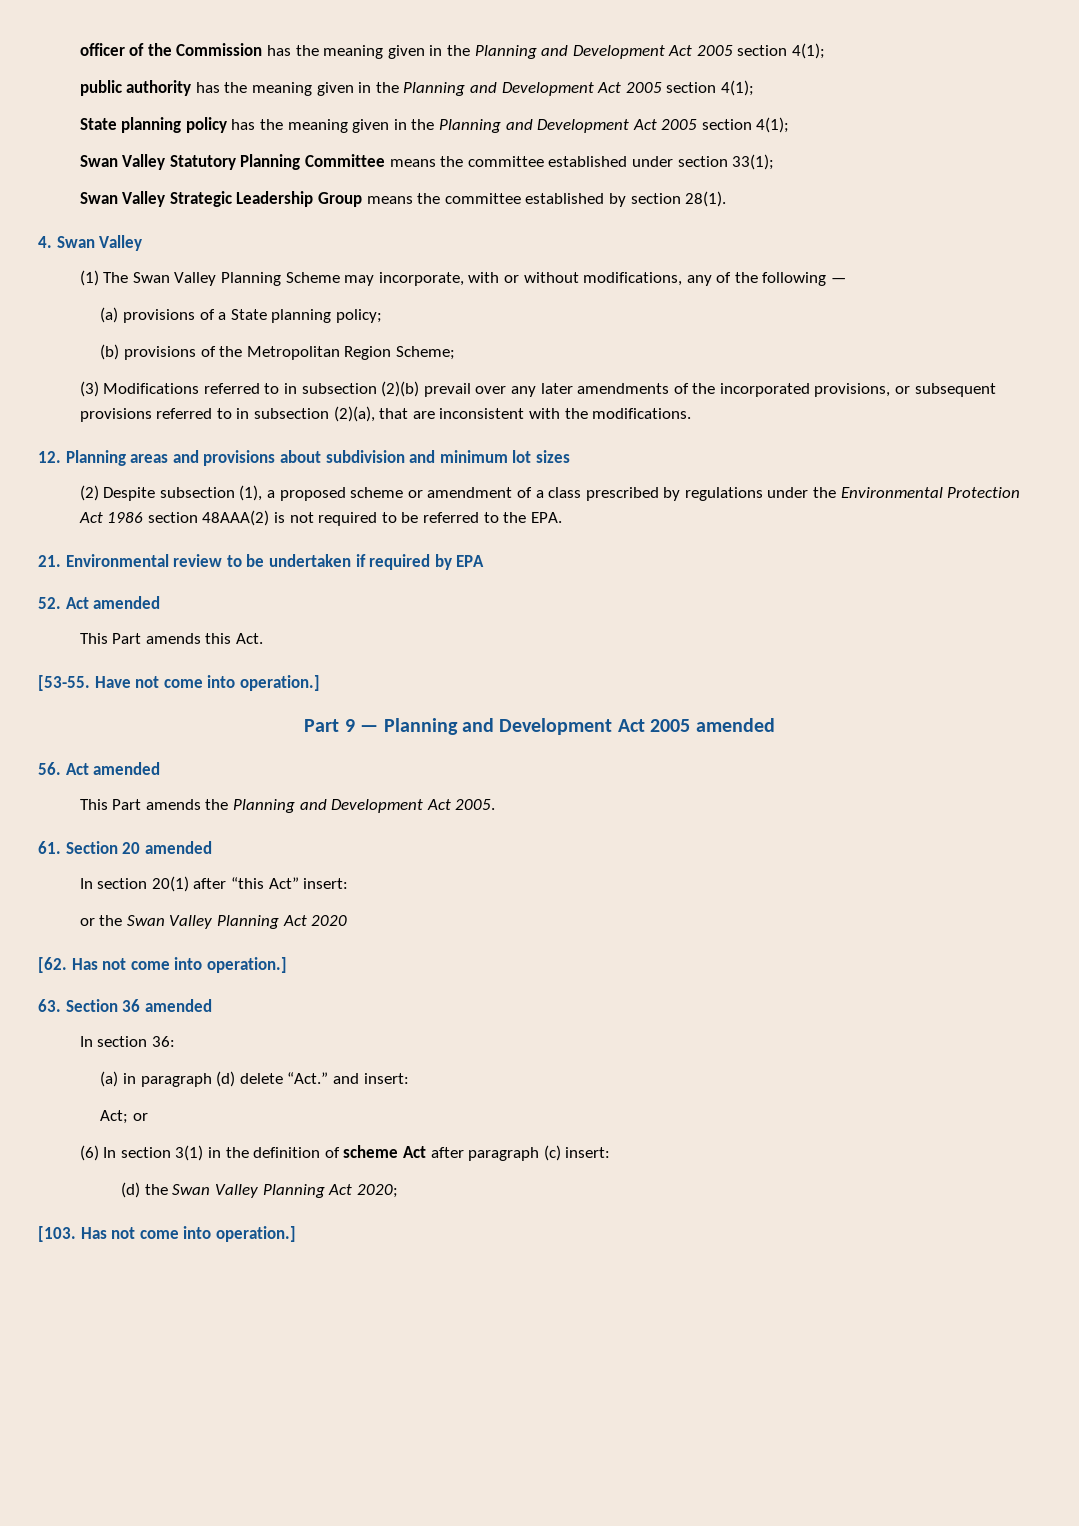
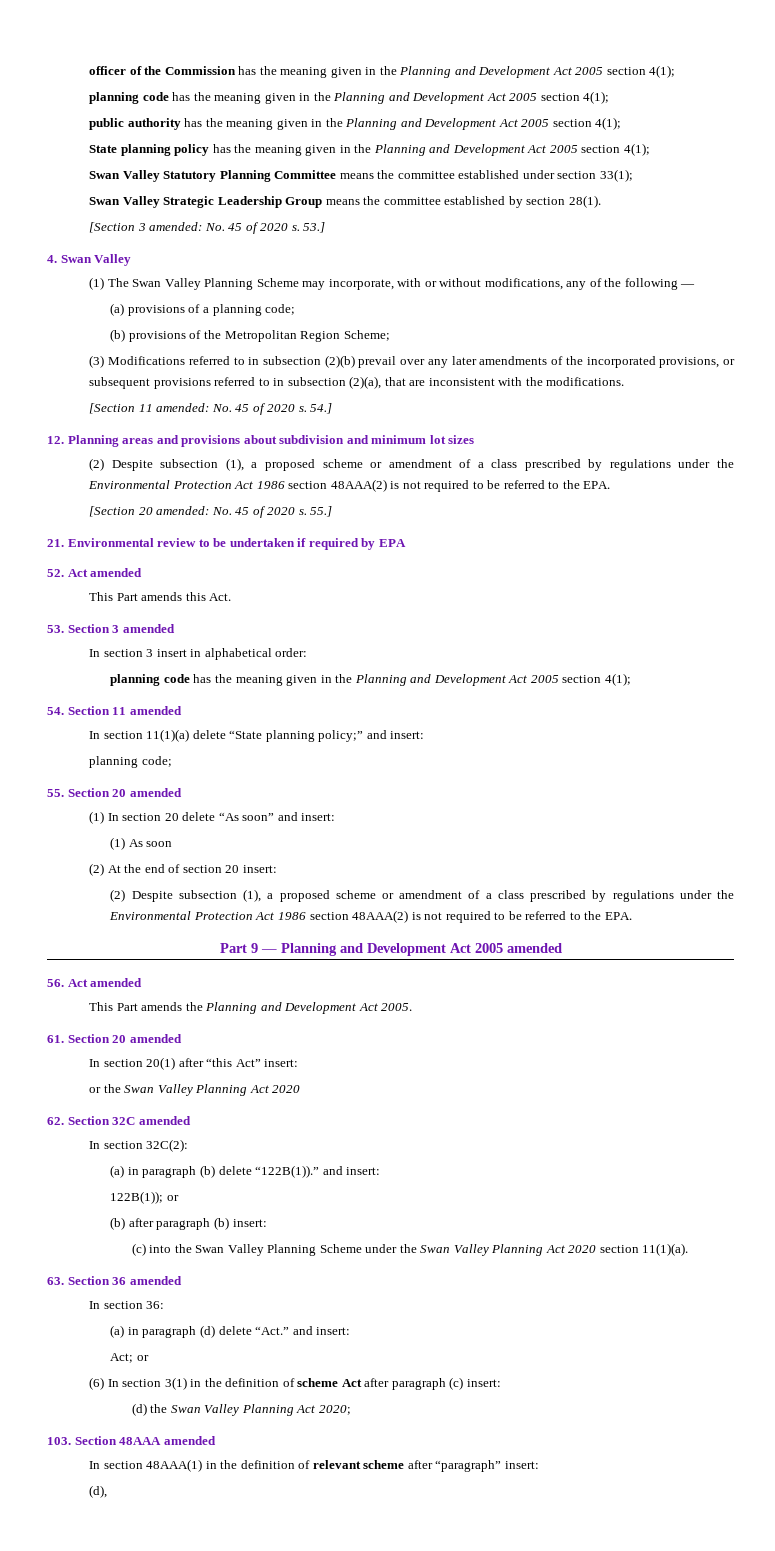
(826, 51) none -> [89,91,610,104] // planning code has the meaning given in the Planning and Development Act 2005 section 4(1);
(727, 199) none -> [89,222,326,234] // [Section 3 amended: No. 45 of 2020 s. 53.]
[230,309,382,323] State planning policy; -> [212,304,296,316] planning code;
(692, 413) none -> [89,403,333,415] // [Section 11 amended: No. 45 of 2020 s. 54.]
(562, 517) none -> [89,506,333,518] // [Section 20 amended: No. 45 of 2020 s. 55.]
[38,675,320,691] [53-55. Have not come into operation.] -> [47,624,175,633] [89,648,308,660] [110,673,631,686] [47,706,182,715] [89,729,425,742] [89,756,172,768] [47,788,182,797] [89,811,336,824] [110,837,173,850] [89,863,277,876] [110,889,734,902] [109,910,632,923] 53. Section 3 amended // In section 3 insert in alphabetical order: // planning code has the meaning given in the Planning and Development Act 2005 section 4(1); // 54. Section 11 amended // In section 11(1)(a) delete “State planning policy;” and insert: // planning code; // 55. Section 20 amended // (1) In section 20 delete “As soon” and insert: // (1) As soon // (2) At the end of section 20 insert: // (2) Despite subsection (1), a proposed scheme or amendment of a class prescribed by regulations under the Environmental Protection Act 1986 section 48AAA(2) is not required to be referred to the EPA.
[38,957,287,973] [62. Has not come into operation.] -> [47,1116,191,1125] [89,1139,189,1152] [110,1165,381,1178] [110,1191,179,1204] [110,1217,267,1230] [131,1243,689,1256] 62. Section 32C amended // In section 32C(2): // (a) in paragraph (b) delete “122B(1)).” and insert: // 122B(1)); or // (b) after paragraph (b) insert: // (c) into the Swan Valley Planning Scheme under the Swan Valley Planning Act 2020 section 11(1)(a).
[38,1226,296,1242] [103. Has not come into operation.] -> [47,1436,216,1445] [89,1459,539,1472] [89,1485,108,1498] 103. Section 48AAA amended // In section 48AAA(1) in the definition of relevant scheme after “paragraph” insert: // (d),

